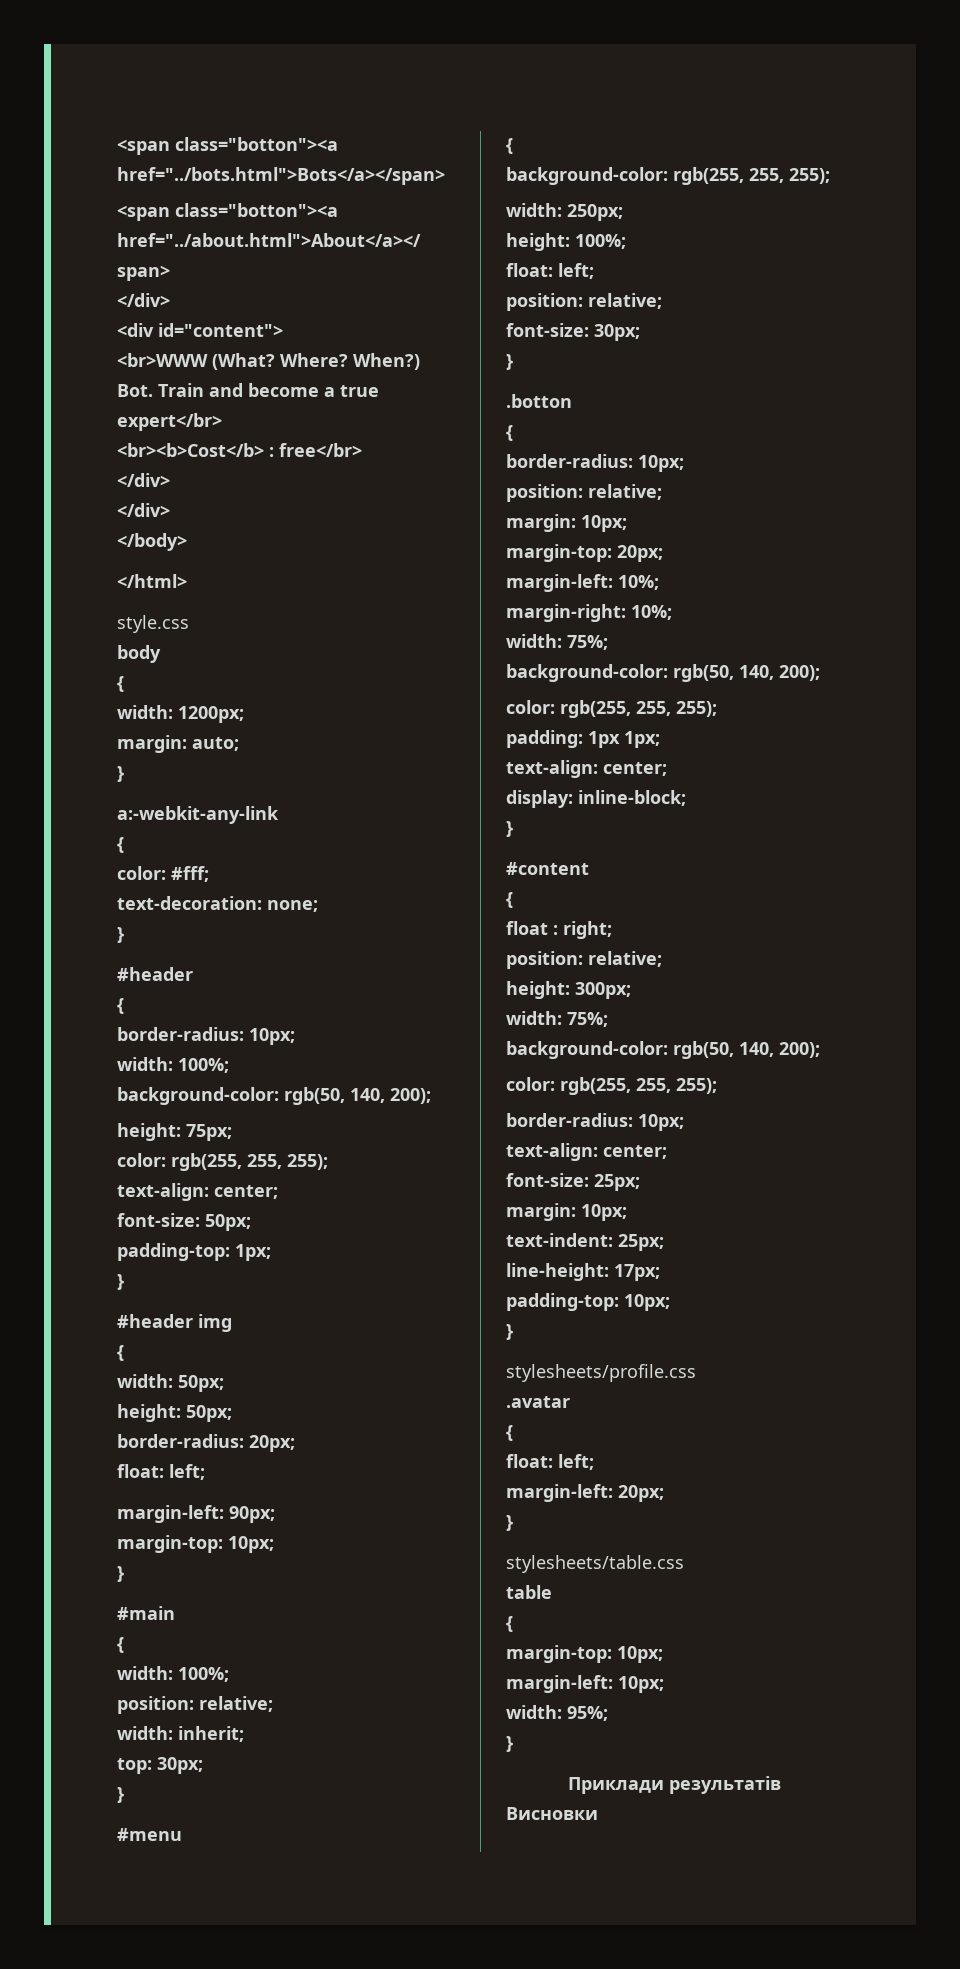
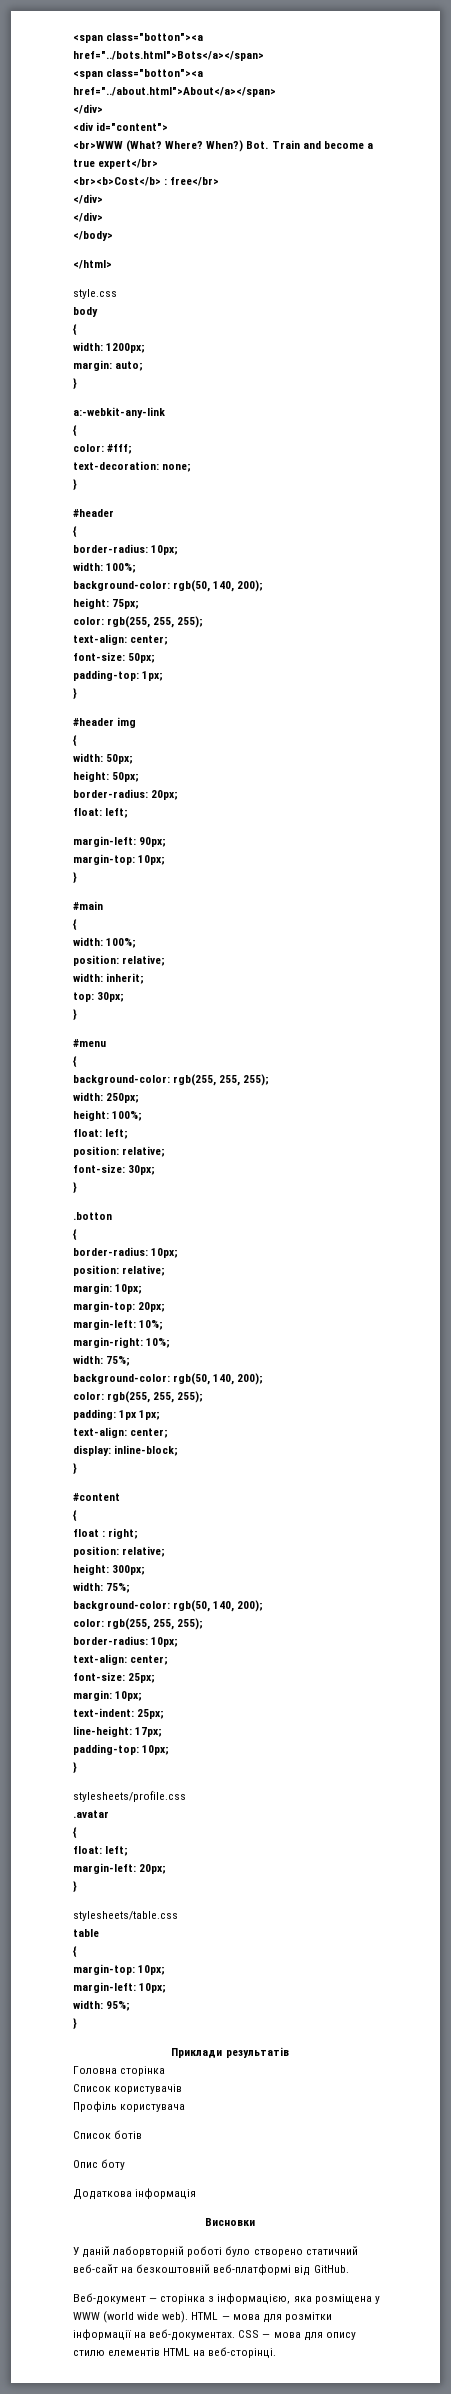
[506,1807,598,1820] Висновки -> [73,2066,166,2076] [73,2084,183,2094] [73,2101,186,2112] [73,2130,143,2139] [73,2159,126,2170] [73,2188,197,2200] [205,2218,255,2226] [73,2246,358,2258] [73,2264,349,2276] [73,2293,380,2305] [73,2311,332,2323] [73,2329,356,2341] [73,2347,277,2358] Головна сторінка // Список користувачів // Профіль користувача // Список ботів // Опис боту // Додаткова інформація // Висновки // У даній лаборвторній роботі було створено статичний веб-сайт на безкоштовній веб-платформі від GitHub. // Веб-документ — сторінка з інформацією, яка розміщена у WWW (world wide web). HTML — мова для розмітки інформації на веб-документах. CSS — мова для опису стилю елементів HTML на веб-сторінці.

